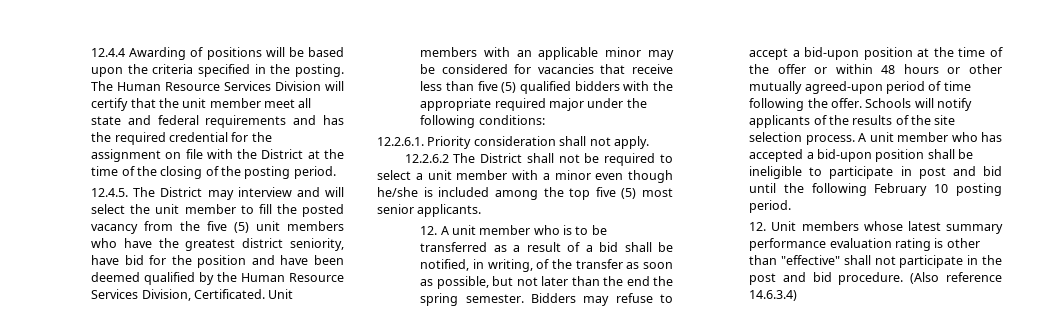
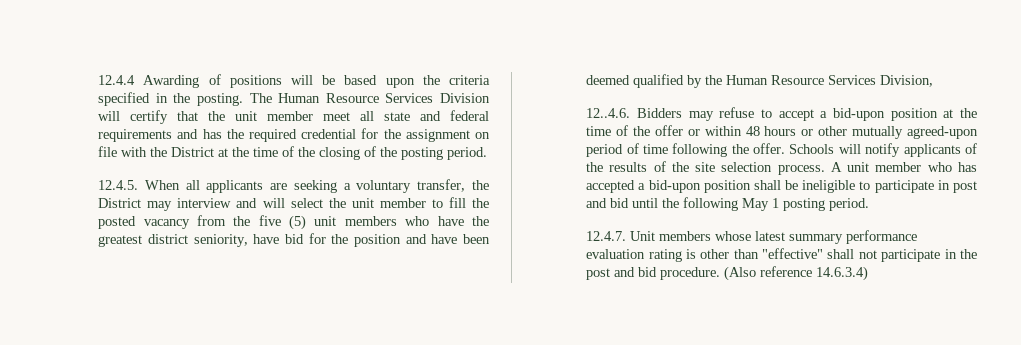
[133,187,156,197] The -> [144,179,489,193] When all applicants are seeking a voluntary transfer, the
[193,289,294,299] [420,47,674,60] [420,64,673,74] [420,81,673,94] [420,98,647,111] [420,115,545,128] [377,136,649,149] [404,153,673,166] [377,170,673,183] [377,187,673,200] [377,204,482,217] [420,225,607,235] [420,242,673,252] [420,259,673,272] [420,276,673,289] [420,293,524,306] Certificated. Unit members with an applicable minor may be considered for vacancies that receive less than five (5) qualified bidders with the appropriate required major under the following conditions: // 12.2.6.1. Priority consideration shall not apply. // 12.2.6.2 The District shall not be required to select a unit member with a minor even though he/she is included among the top five (5) most senior applicants. // 12. A unit member who is to be transferred as a result of a bid shall be notified, in writing, of the transfer as soon as possible, but not later than the end the spring semester. -> [586,108,631,118] // 12..4.6.
[874,183,1002,196] [749,200,792,213] [749,222,767,231] February 10 posting period. // 12. -> [742,198,870,211] [586,231,627,241] May 1 posting period. // 12.4.7.

